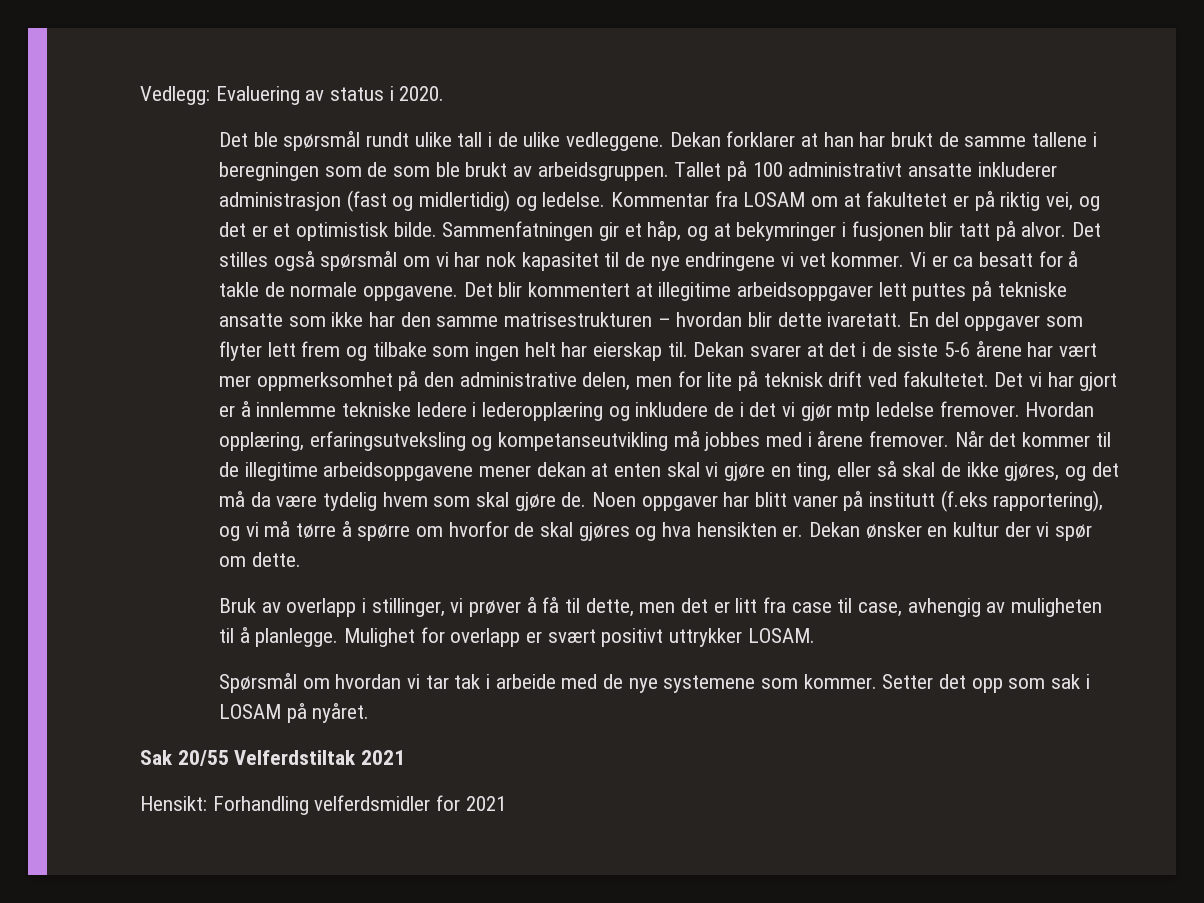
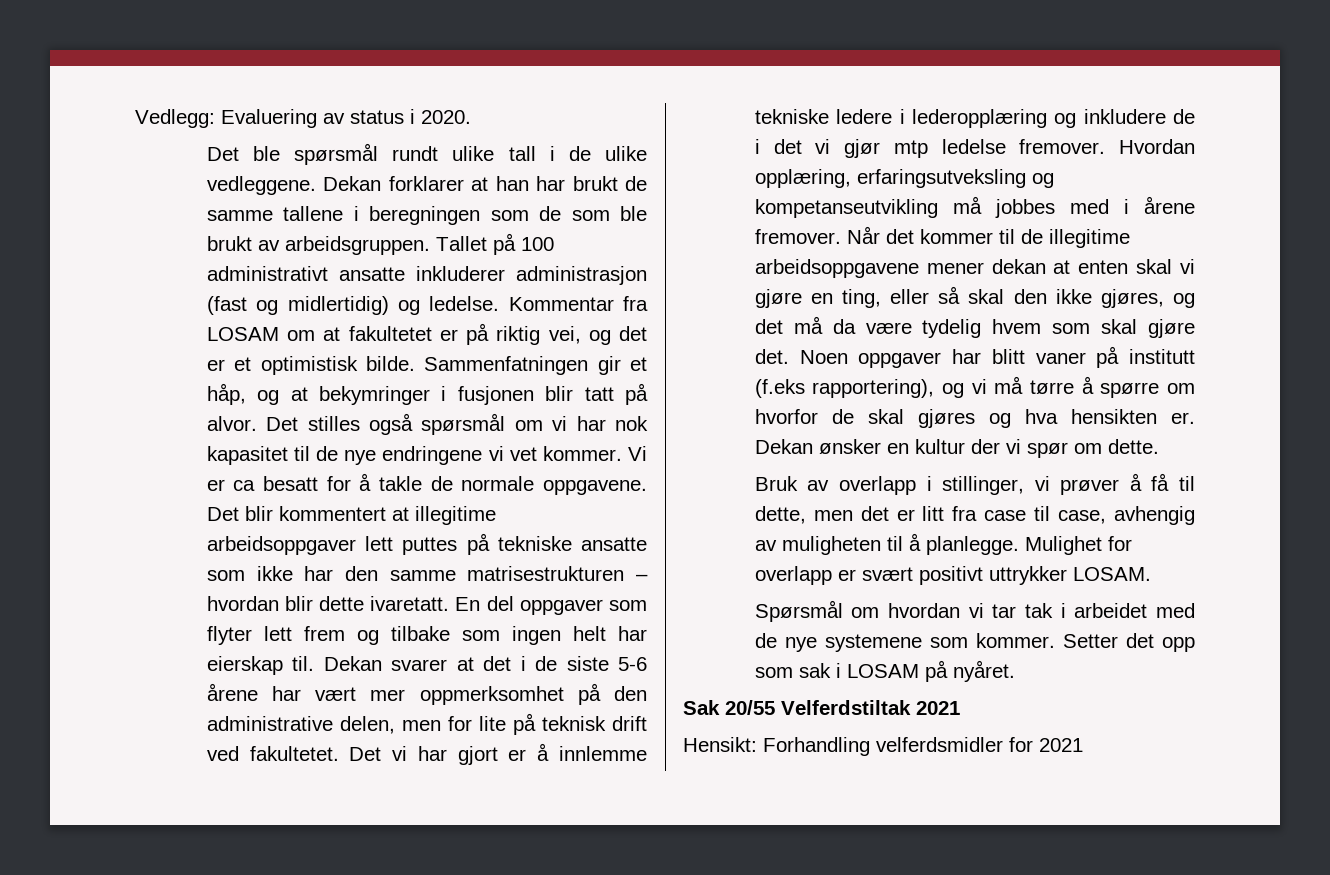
[940,462,961,477] de -> [1013,289,1047,304] den
[561,492,587,507] de. -> [754,349,789,364] det.
[495,674,556,689] arbeide -> [1074,603,1148,618] arbeidet

